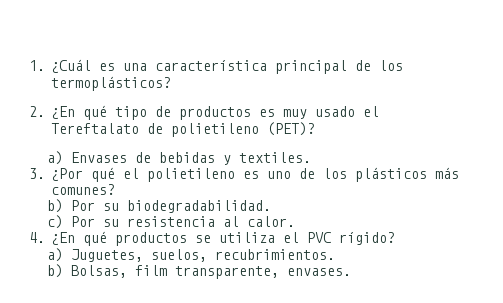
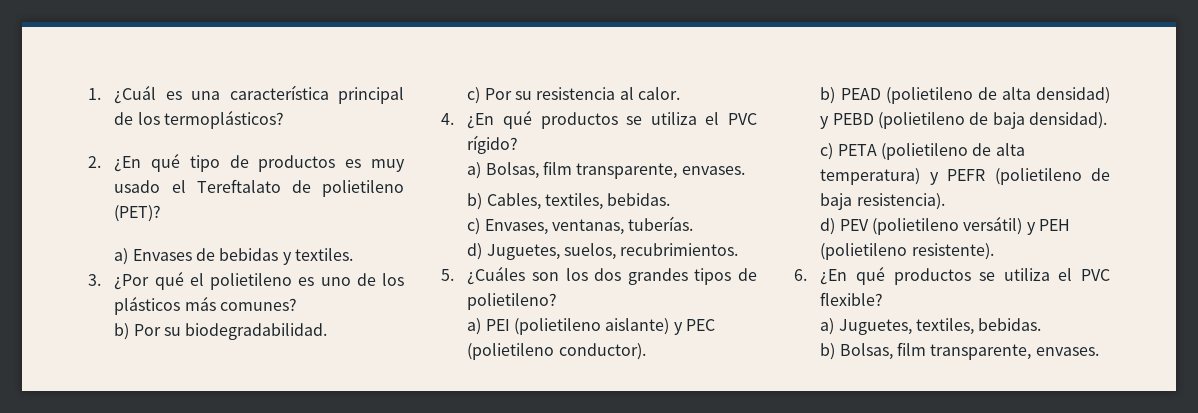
[71,249,336,262] Juguetes, suelos, recubrimientos. -> [485,161,745,179] [467,193,671,210] [467,216,694,235] [467,243,739,260] [441,266,757,285] [467,293,558,310] [467,318,715,335] [467,343,646,360] [820,87,1110,104] [820,112,1107,129] [820,143,1025,160] [820,168,1110,185] [820,193,945,210] [820,216,1070,235] [820,243,994,260] [794,266,1110,285] [820,292,884,306] [820,318,1042,335] Bolsas, film transparente, envases. // b) Cables, textiles, bebidas. // c) Envases, ventanas, tuberías. // d) Juguetes, suelos, recubrimientos. // 5. ¿Cuáles son los dos grandes tipos de polietileno? // a) PEI (polietileno aislante) y PEC (polietileno conductor). // b) PEAD (polietileno de alta densidad) y PEBD (polietileno de baja densidad). // c) PETA (polietileno de alta temperatura) y PEFR (polietileno de baja resistencia). // d) PEV (polietileno versátil) y PEH (polietileno resistente). // 6. ¿En qué productos se utiliza el PVC flexible? // a) Juguetes, textiles, bebidas.

